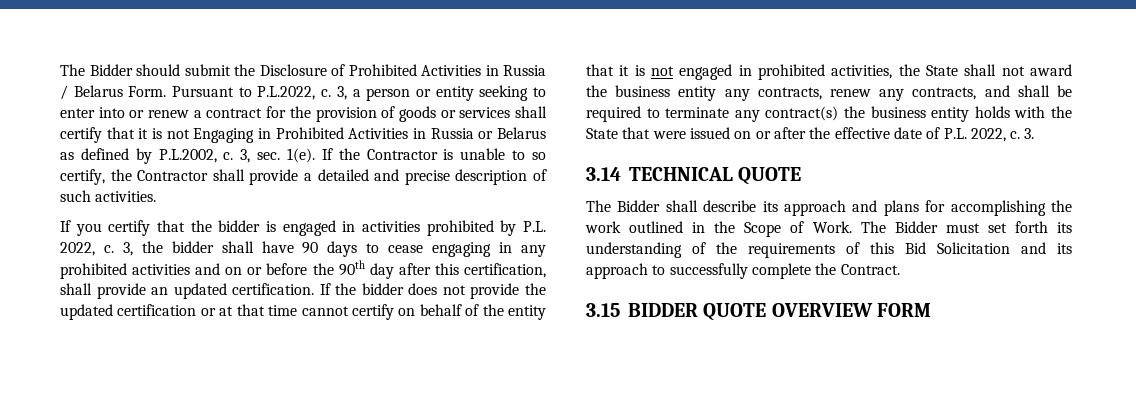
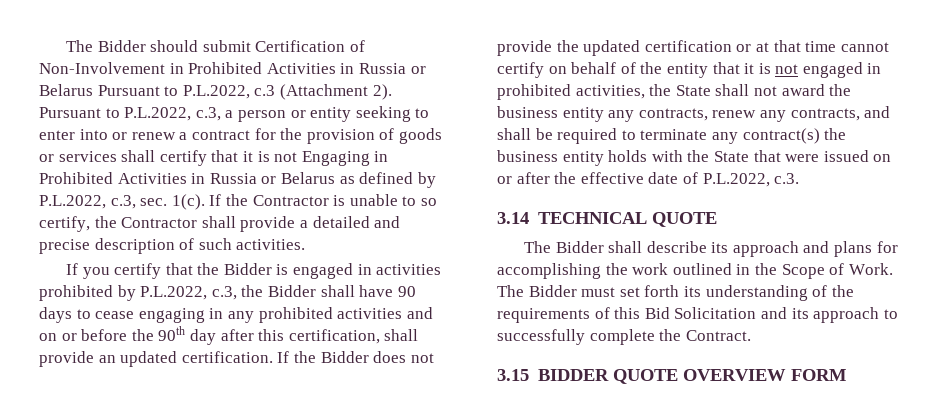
[234,64,546,76] [60,85,347,100] the Disclosure of Prohibited Activities in Russia / Belarus Form. Pursuant to P.L.2022, c. 3, -> [255,40,365,52] [39,62,426,74] [39,84,392,100] [39,107,221,121] Certification of Non-Involvement in Prohibited Activities in Russia or Belarus Pursuant to P.L.2022, c.3 (Attachment 2). Pursuant to P.L.2022, c.3,
[158,148,315,163] P.L.2002, c. 3, sec. 1(e). -> [39,194,205,210] P.L.2022, c.3, sec. 1(c).
[218,220,261,232] bidder -> [223,263,272,275] Bidder
[523,221,546,232] [60,241,214,256] P.L. 2022, c. 3, the bidder -> [140,285,316,300] P.L.2022, c.3, the Bidder
[361,283,404,295] bidder -> [320,351,369,363] Bidder
[943,128,1035,142] P.L. 2022, c. 3. -> [702,173,800,187] P.L.2022, c.3.

